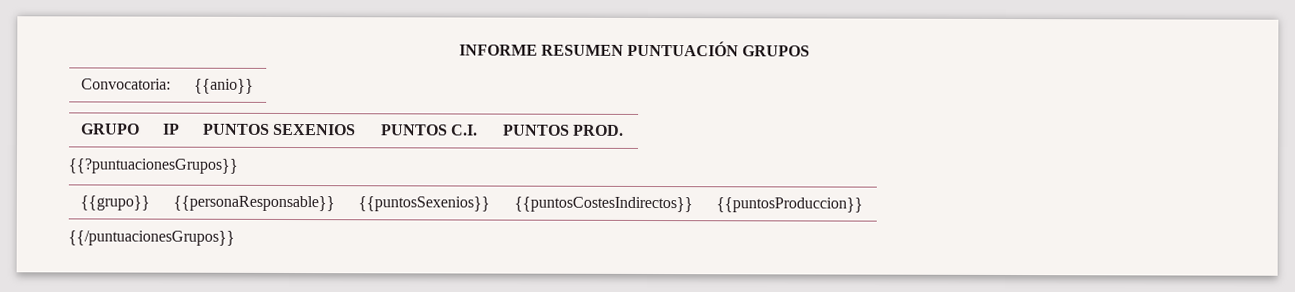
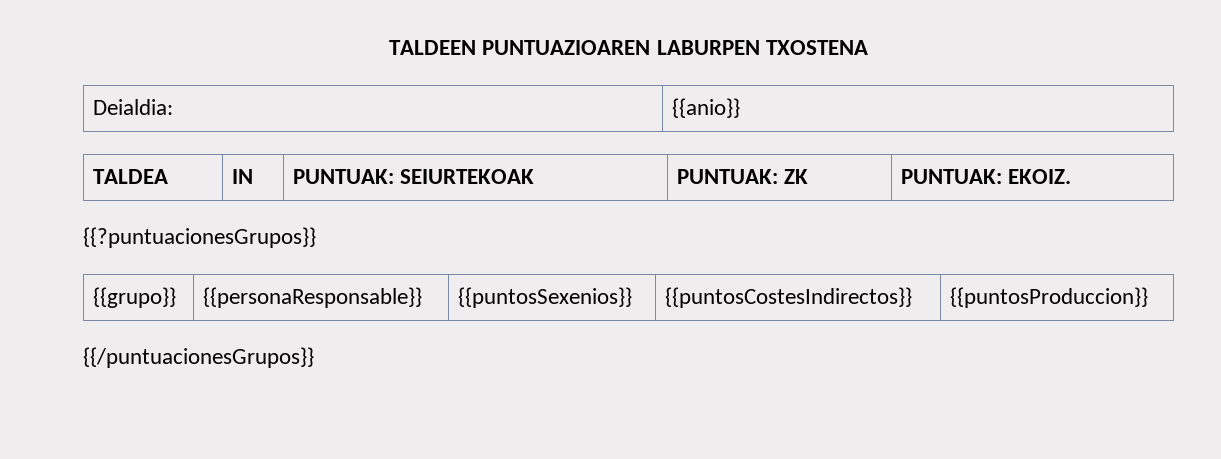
[458,40,811,57] [80,78,171,90] [193,78,254,94] [80,123,140,135] [162,123,180,135] [202,123,357,136] [380,124,479,136] [502,124,625,136] INFORME RESUMEN PUNTUACIÓN GRUPOS // Convocatoria: | {{anio}} // GRUPO | IP | PUNTOS SEXENIOS | PUNTOS C.I. | PUNTOS PROD. -> [389,40,868,55] [92,99,173,115] [671,98,740,118] [92,169,168,184] [231,169,253,184] [292,169,534,184] [676,169,808,184] [900,169,1071,184] TALDEEN PUNTUAZIOAREN LABURPEN TXOSTENA // Deialdia: | {{anio}} // TALDEA | IN | PUNTUAK: SEIURTEKOAK | PUNTUAK: ZK | PUNTUAK: EKOIZ.

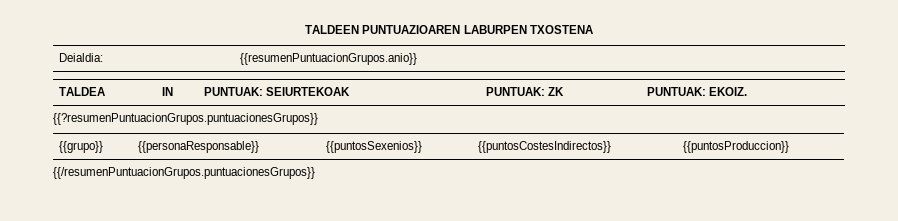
[671,98,740,118] {{anio}} -> [239,53,417,65] {{resumenPuntuacionGrupos.anio}}
[83,227,316,248] {{?puntuacionesGrupos}} -> [53,113,318,125] {{?resumenPuntuacionGrupos.puntuacionesGrupos}}
[83,347,314,368] {{/puntuacionesGrupos}} -> [53,167,315,179] {{/resumenPuntuacionGrupos.puntuacionesGrupos}}

